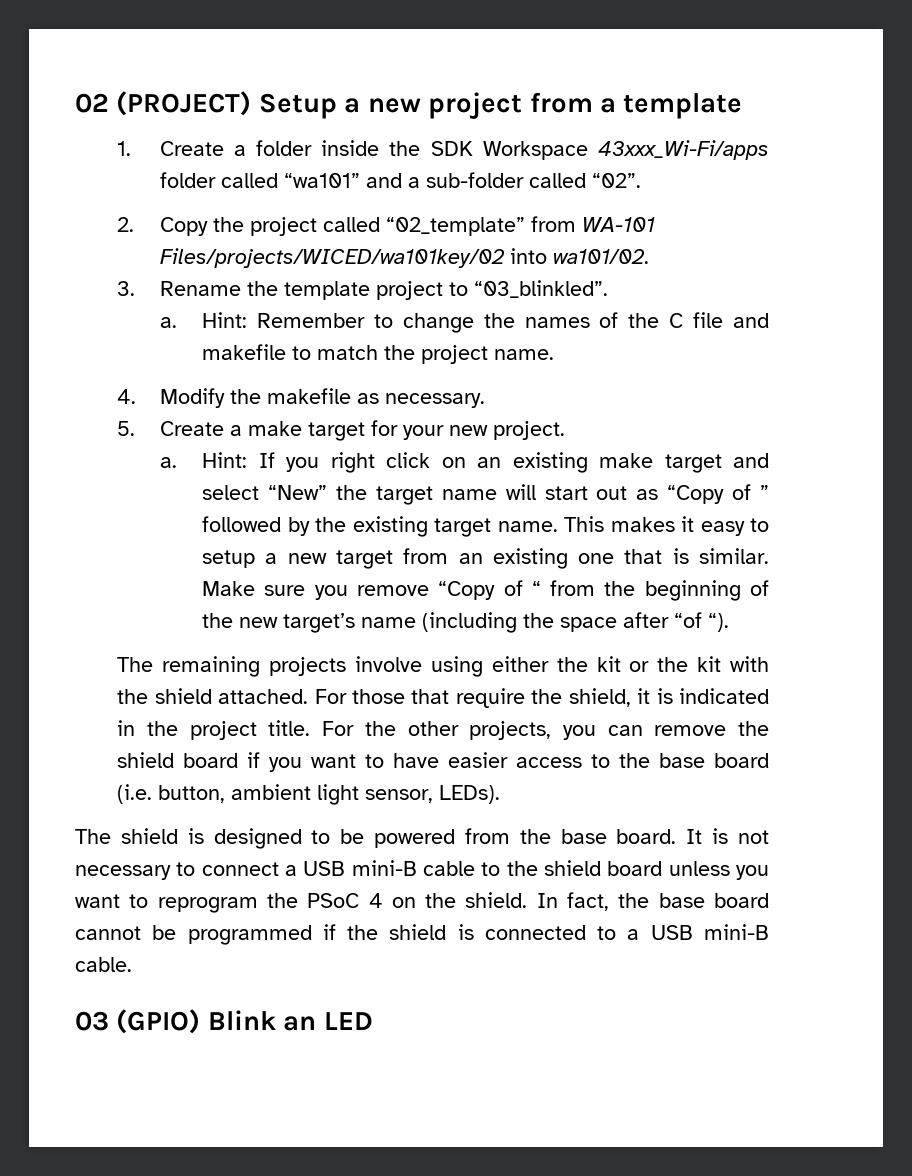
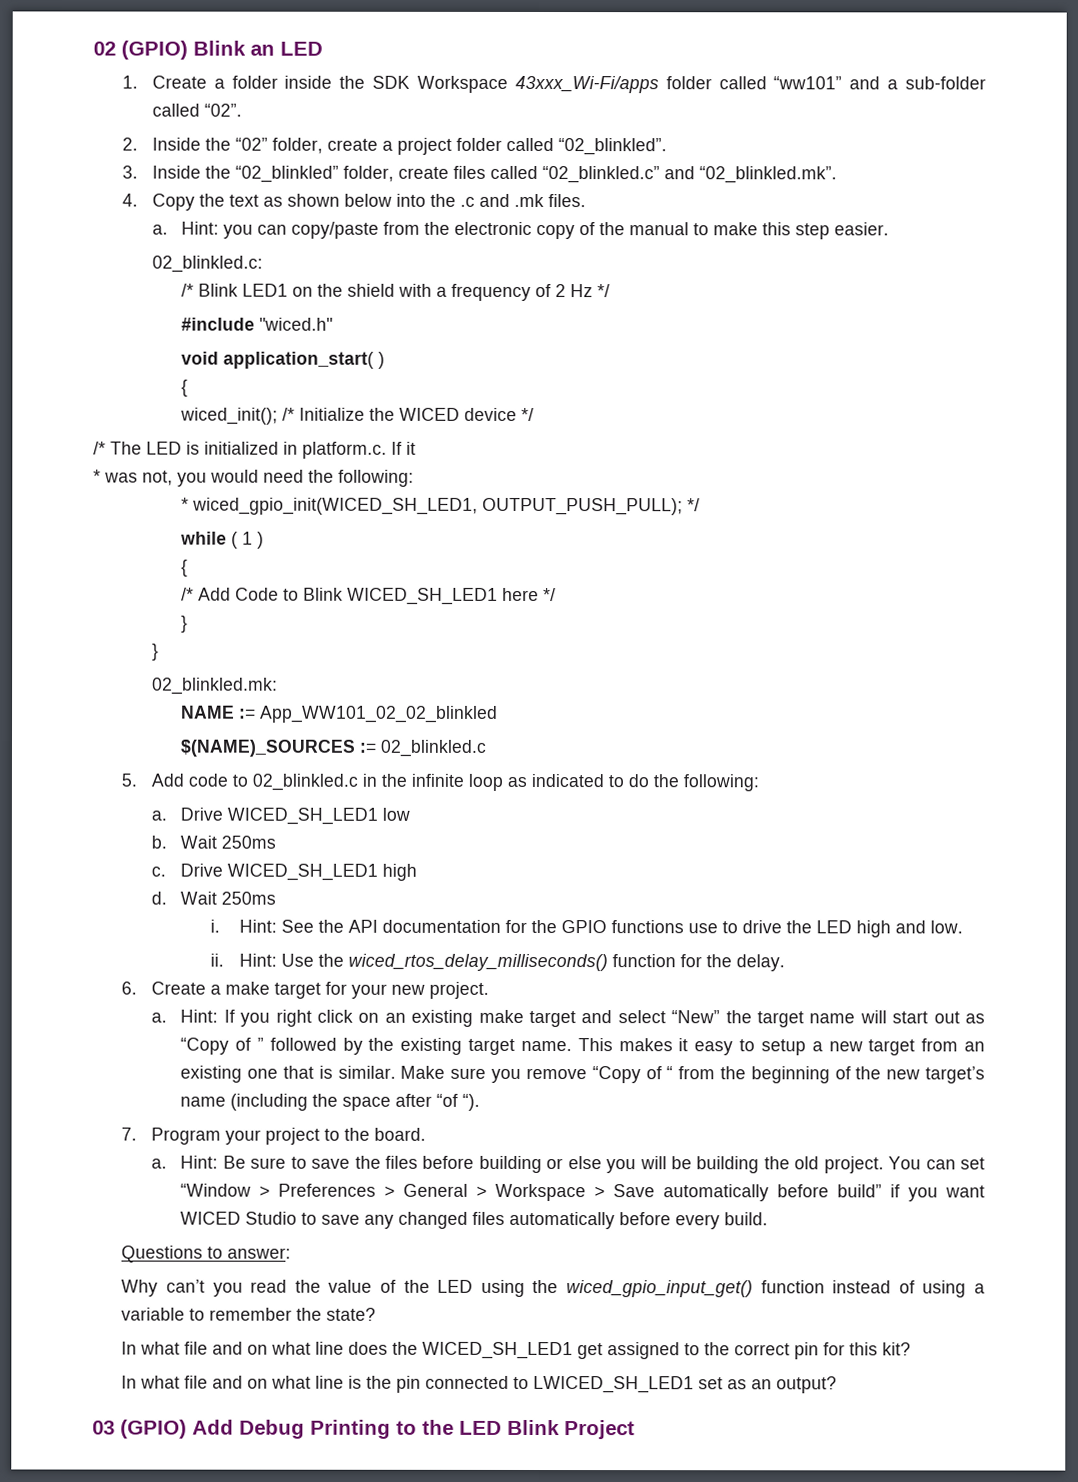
[116,91,743,119] (PROJECT) Setup a new project from a template -> [121,40,323,60] (GPIO) Blink an LED
[283,173,360,188] “wa101” -> [773,76,843,90] “ww101”
[159,216,655,236] [159,248,649,268] [117,280,608,300] [159,312,769,333] [202,344,555,364] [117,388,485,408] [117,421,136,436] Copy the project called “02_template” from WA-101 Files/projects/WICED/wa101key/02 into wa101/02. // 3. Rename the template project to “03_blinkled”. // a. Hint: Remember to change the names of the C file and makefile to match the project name. // 4. Modify the makefile as necessary. // 5. -> [151,137,667,156] [122,165,837,184] [122,193,586,211] [151,221,890,240] [151,255,263,273] [181,283,611,301] [181,317,334,331] [181,351,386,369] [181,379,189,397] [180,407,535,425] [93,441,416,459] [93,469,414,487] [181,497,701,516] [180,531,265,549] [181,559,189,577] [181,587,557,605] [181,615,189,633] [151,643,159,661] [151,677,278,695] [181,705,499,723] [180,739,488,757] [121,773,759,792] [150,807,411,825] [150,835,277,849] [150,863,418,881] [150,891,277,905] [209,919,964,938] [209,953,786,972] [121,981,138,995] Inside the “02” folder, create a project folder called “02_blinkled”. // 3. Inside the “02_blinkled” folder, create files called “02_blinkled.c” and “02_blinkled.mk”. // 4. Copy the text as shown below into the .c and .mk files. // a. Hint: you can copy/paste from the electronic copy of the manual to make this step easier. // 02_blinkled.c: // /* Blink LED1 on the shield with a frequency of 2 Hz */ // #include "wiced.h" // void application_start( ) // { // wiced_init(); /* Initialize the WICED device */ // /* The LED is initialized in platform.c. If it // * was not, you would need the following: // * wiced_gpio_init(WICED_SH_LED1, OUTPUT_PUSH_PULL); */ // while ( 1 ) // { // /* Add Code to Blink WICED_SH_LED1 here */ // } // } // 02_blinkled.mk: // NAME := App_WW101_02_02_blinkled // $(NAME)_SOURCES := 02_blinkled.c // 5. Add code to 02_blinkled.c in the infinite loop as indicated to do the following: // a. Drive WICED_SH_LED1 low // b. Wait 250ms // c. Drive WICED_SH_LED1 high // d. Wait 250ms // i. Hint: See the API documentation for the GPIO functions use to drive the LED high and low. // ii. Hint: Use the wiced_rtos_delay_milliseconds() function for the delay. // 6.
[117,656,769,677] [117,688,769,708] [117,720,769,740] [117,752,770,772] [117,784,501,805] [75,828,769,849] [75,860,770,880] [75,892,769,913] [75,924,769,945] [75,957,132,972] [75,1009,373,1034] The remaining projects involve using either the kit or the kit with the shield attached. For those that require the shield, it is indicated in the project title. For the other projects, you can remove the shield board if you want to have easier access to the base board (i.e. button, ambient light sensor, LEDs). // The shield is designed to be powered from the base board. It is not necessary to connect a USB mini-B cable to the shield board unless you want to reprogram the PSoC 4 on the shield. In fact, the base board cannot be programmed if the shield is connected to a USB mini-B cable. // 03 (GPIO) Blink an LED -> [121,1127,426,1145] [150,1155,985,1174] [180,1183,985,1202] [180,1211,769,1230] [121,1245,292,1263] [121,1279,985,1298] [121,1307,377,1321] [121,1341,912,1360] [121,1375,838,1394] [92,1419,635,1440] 7. Program your project to the board. // a. Hint: Be sure to save the files before building or else you will be building the old project. You can set “Window > Preferences > General > Workspace > Save automatically before build” if you want WICED Studio to save any changed files automatically before every build. // Questions to answer: // Why can’t you read the value of the LED using the wiced_gpio_input_get() function instead of using a variable to remember the state? // In what file and on what line does the WICED_SH_LED1 get assigned to the correct pin for this kit? // In what file and on what line is the pin connected to LWICED_SH_LED1 set as an output? // 03 (GPIO) Add Debug Printing to the LED Blink Project

